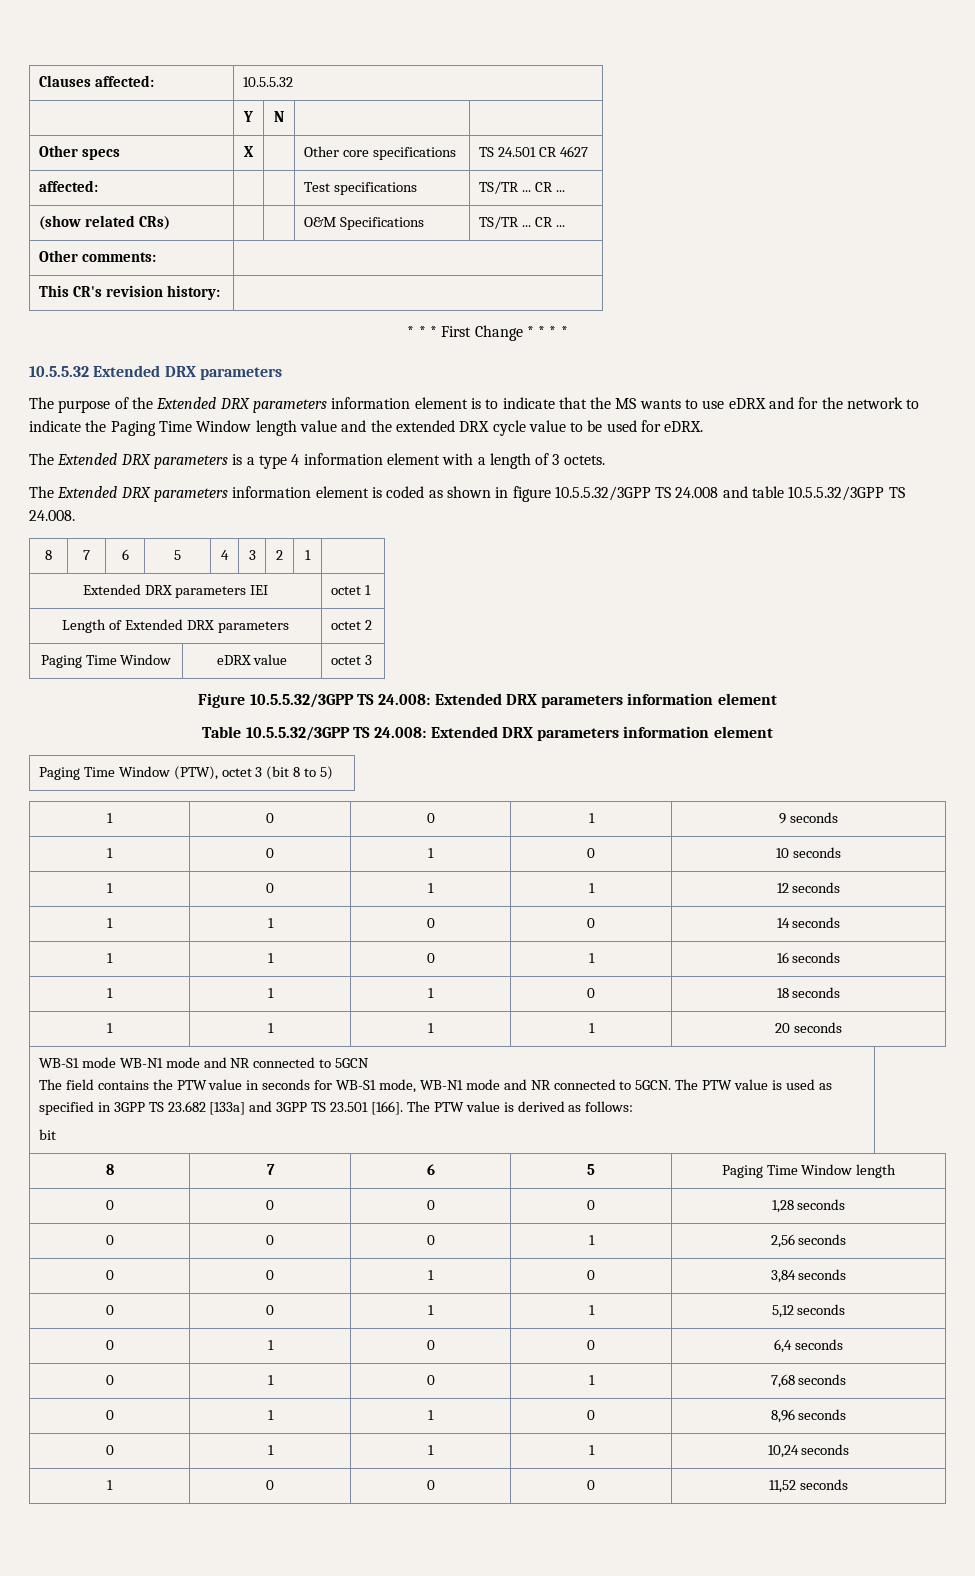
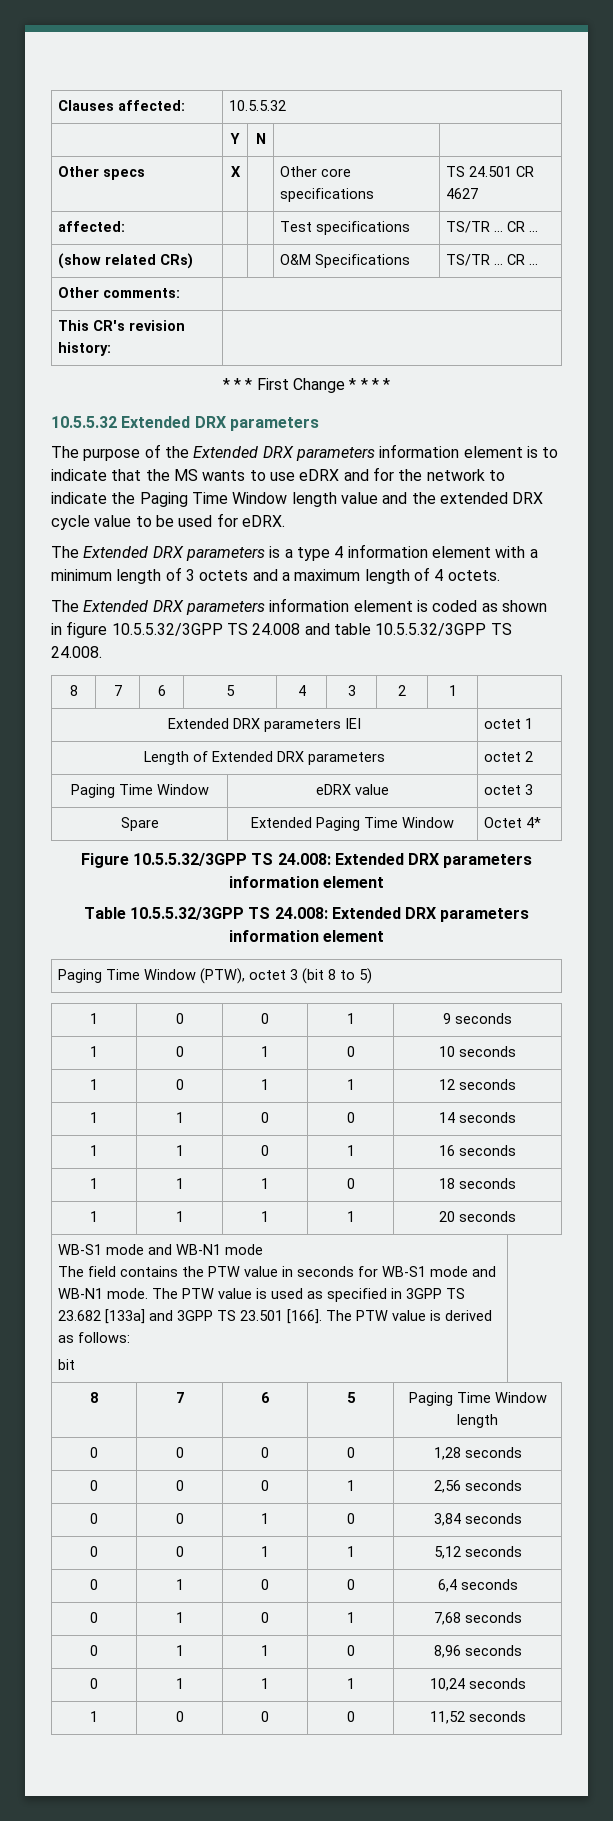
(486, 461) none -> [51,569,112,581] minimum
(560, 459) none -> [199,567,444,584] octets and a maximum length of 4
(372, 660) none -> [120,817,159,831] [250,817,454,831] [484,817,542,828] // Spare | Extended Paging Time Window | Octet 4*
[119,1057,370,1068] WB-N1 mode and NR connected to 5GCN -> [148,1244,264,1255] and WB-N1 mode
[378,1079,672,1093] mode, WB-N1 mode and NR connected to 5GCN. -> [430,1266,497,1277] [58,1288,149,1299] mode and WB-N1 mode.

